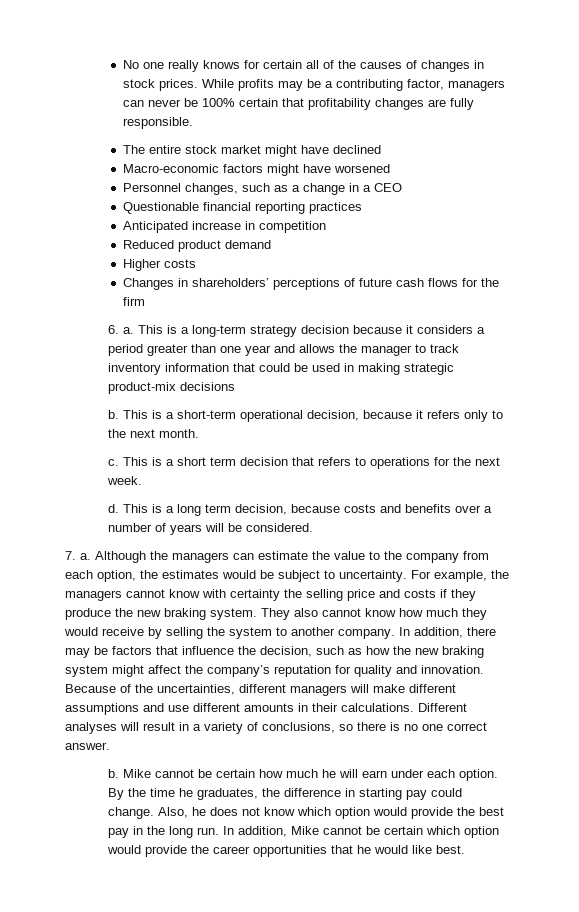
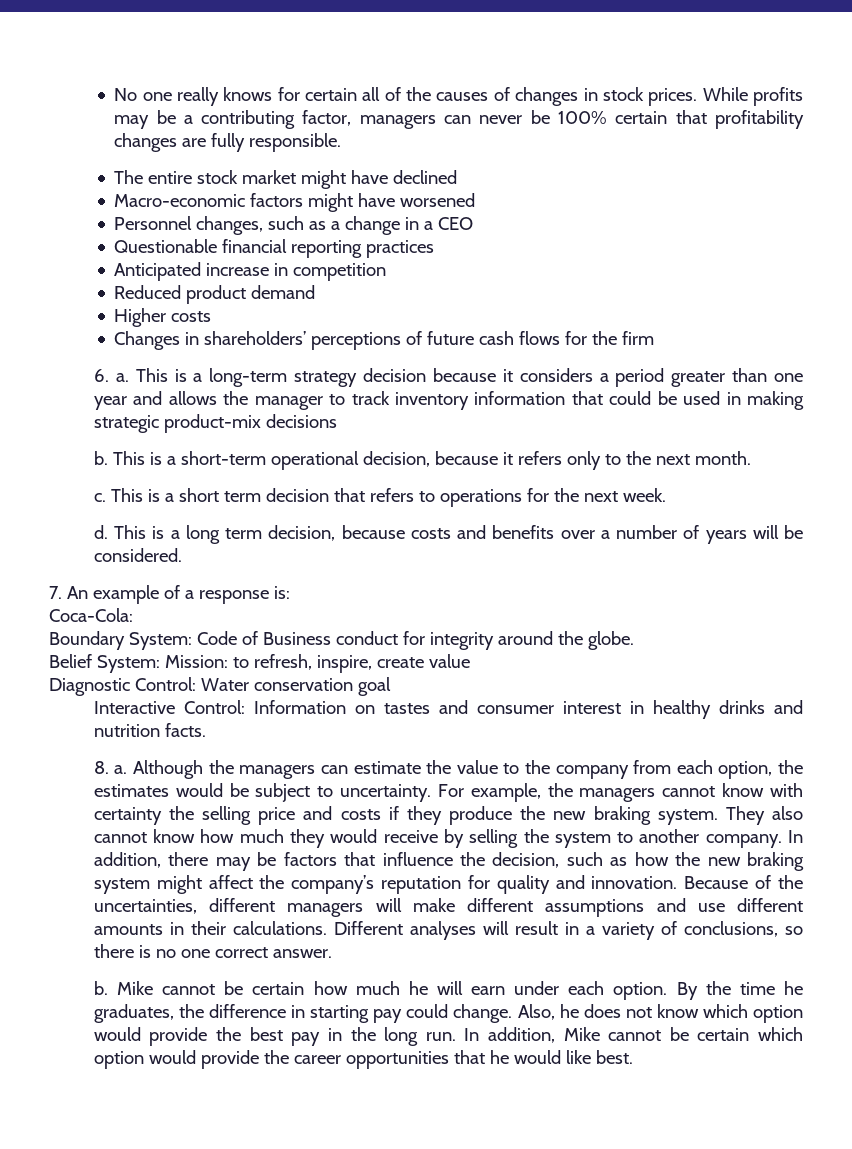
(76, 555) none -> [66,585,290,604] [49,608,133,622] [49,631,634,650] [49,654,470,673] [49,677,391,696] [93,700,803,719] [93,723,206,737] [93,761,109,774] An example of a response is: // Coca-Cola: // Boundary System: Code of Business conduct for integrity around the globe. // Belief System: Mission: to refresh, inspire, create value // Diagnostic Control: Water conservation goal // Interactive Control: Information on tastes and consumer interest in healthy drinks and nutrition facts. // 8.

